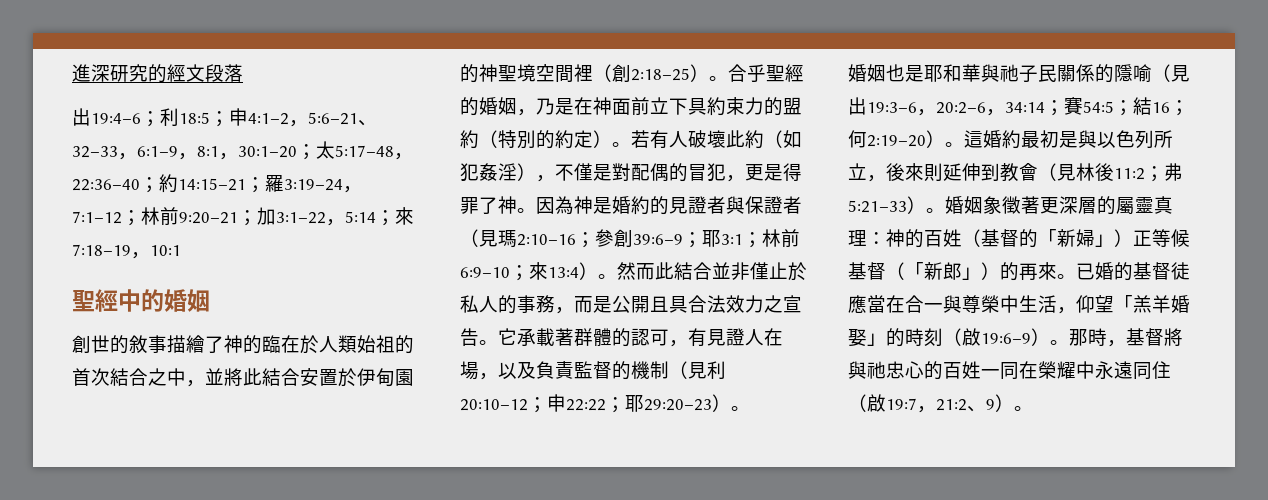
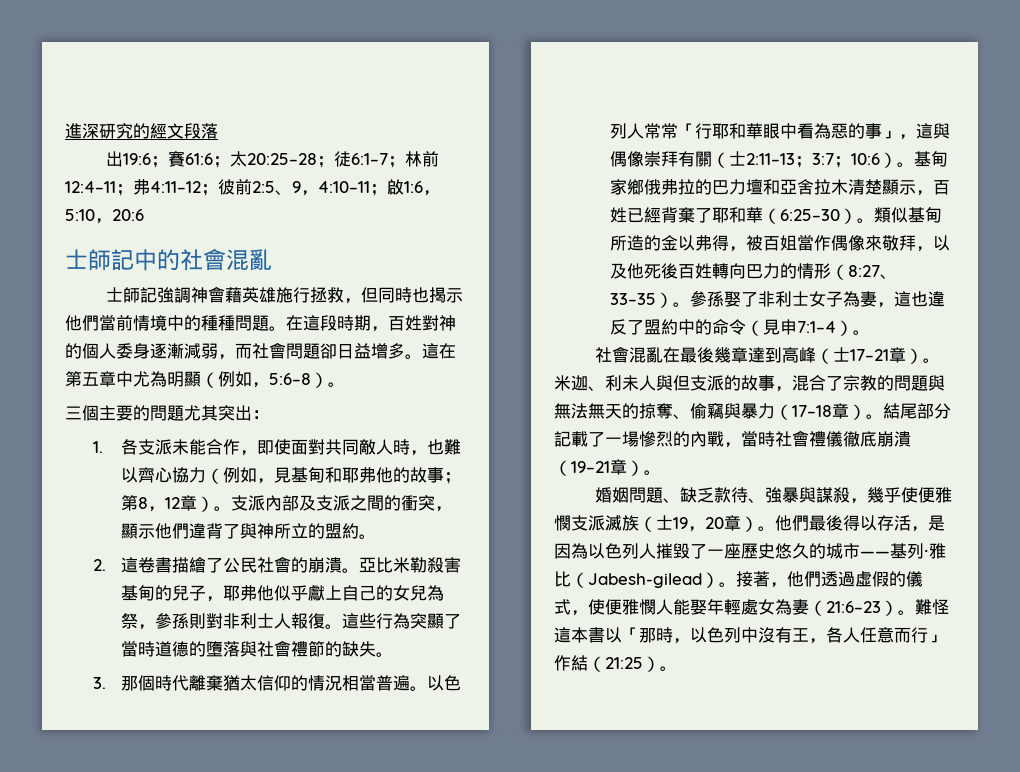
[91,108,377,127] [72,141,413,160] [72,174,362,193] [72,207,414,226] [72,244,181,259] [72,289,210,312] [72,335,414,354] [72,368,414,387] [460,64,804,83] [460,97,802,116] [460,130,802,149] [460,163,802,182] [460,196,802,215] [460,229,800,248] [460,262,807,281] [460,295,802,314] [460,328,783,347] [460,361,726,380] [460,394,750,413] [848,64,1190,83] [848,97,1189,116] [848,130,1173,149] [848,163,1183,182] [848,196,1173,215] [848,229,1190,248] [848,262,1190,281] [848,295,1190,314] [848,328,1183,347] [848,361,1171,380] [848,394,995,413] 19:4–6；利18:5；申4:1–2，5:6–21、32–33，6:1–9，8:1，30:1–20；太5:17–48，22:36–40；約14:15–21；羅3:19–24，7:1–12；林前9:20–21；加3:1–22，5:14；來7:18–19，10:1 // 聖經中的婚姻 // 創世的敘事描繪了神的臨在於人類始祖的首次結合之中，並將此結合安置於伊甸園的神聖境空間裡（創2:18–25）。合乎聖經的婚姻，乃是在神面前立下具約束力的盟約（特別的約定）。若有人破壞此約（如犯姦淫），不僅是對配偶的冒犯，更是得罪了神。因為神是婚約的見證者與保證者（見瑪2:10–16；參創39:6–9；耶3:1；林前6:9–10；來13:4）。然而此結合並非僅止於私人的事務，而是公開且具合法效力之宣告。它承載著群體的認可，有見證人在場，以及負責監督的機制（見利20:10–12；申22:22；耶29:20–23）。 // 婚姻也是耶和華與祂子民關係的隱喻（見出19:3–6，20:2–6，34:14；賽54:5；結16；何2:19–20）。這婚約最初是與以色列所立，後來則延伸到教會（見林後11:2；弗5:21–33）。婚姻象徵著更深層的屬靈真理：神的百姓（基督的「新婦」）正等候基督（「新郎」）的再來。已婚的基督徒應當在合一與尊榮中生活，仰望「羔羊婚娶」的時刻（啟19:6–9）。那時，基督將與祂忠心的百姓一同在榮耀中永遠同住（啟19:7，21:2、9 -> [122,150,439,168] [65,179,440,196] [65,209,144,224] [65,249,272,271] [105,286,463,304] [65,314,456,332] [65,342,456,360] [65,371,345,388] [65,405,269,421] [93,439,462,456] [121,466,462,484] [121,495,453,512] [121,523,377,539] [93,556,462,573] [121,584,445,602] [121,612,462,630] [121,640,394,657] [93,675,462,691] [610,122,951,140] [610,150,949,168] [610,179,951,196] [610,206,943,224] [610,235,951,252] [610,263,898,280] [610,290,946,308] [610,319,871,336] [594,346,940,364] [554,375,945,392] [554,402,951,420] [554,430,911,448] [554,459,661,476] [594,487,952,504] [554,515,945,532] [554,543,946,559] [554,571,923,588] [554,598,949,616] [554,626,945,644] [554,655,643,672] 19:6；賽61:6；太20:25–28；徒6:1–7；林前12:4–11；弗4:11–12；彼前2:5、9，4:10–11；啟1:6，5:10，20:6 // 士師記中的社會混亂 // 士師記強調神會藉英雄施行拯救，但同時也揭示他們當前情境中的種種問題。在這段時期，百姓對神的個人委身逐漸減弱，而社會問題卻日益增多。這在第五章中尤為明顯（例如，5:6–8）。 // 三個主要的問題尤其突出： // 1.各支派未能合作，即使面對共同敵人時，也難以齊心協力（例如，見基甸和耶弗他的故事；第8，12章）。支派內部及支派之間的衝突，顯示他們違背了與神所立的盟約。 // 2.這卷書描繪了公民社會的崩潰。亞比米勒殺害基甸的兒子，耶弗他似乎獻上自己的女兒為祭，參孫則對非利士人報復。這些行為突顯了當時道德的墮落與社會禮節的缺失。 // 3.那個時代離棄猶太信仰的情況相當普遍。以色列人常常「行耶和華眼中看為惡的事」，這與偶像崇拜有關（士2:11–13；3:7；10:6）。基甸家鄉俄弗拉的巴力壇和亞舍拉木清楚顯示，百姓已經背棄了耶和華（6:25–30）。類似基甸所造的金以弗得，被百姐當作偶像來敬拜，以及他死後百姓轉向巴力的情形（8:27、33–35）。參孫娶了非利士女子為妻，這也違反了盟約中的命令（見申7:1–4）。 // 社會混亂在最後幾章達到高峰（士17–21章）。米迦、利未人與但支派的故事，混合了宗教的問題與無法無天的掠奪、偷竊與暴力（17–18章）。結尾部分記載了一場慘烈的內戰，當時社會禮儀徹底崩潰（19–21章）。 // 婚姻問題、缺乏款待、強暴與謀殺，幾乎使便雅憫支派滅族（士19，20章）。他們最後得以存活，是因為以色列人摧毀了一座歷史悠久的城市——基列‧雅比（Jabesh-gilead）。接著，他們透過虛假的儀式，使便雅憫人能娶年輕處女為妻（21:6–23）。難怪這本書以「那時，以色列中沒有王，各人任意而行」作結（21:25

